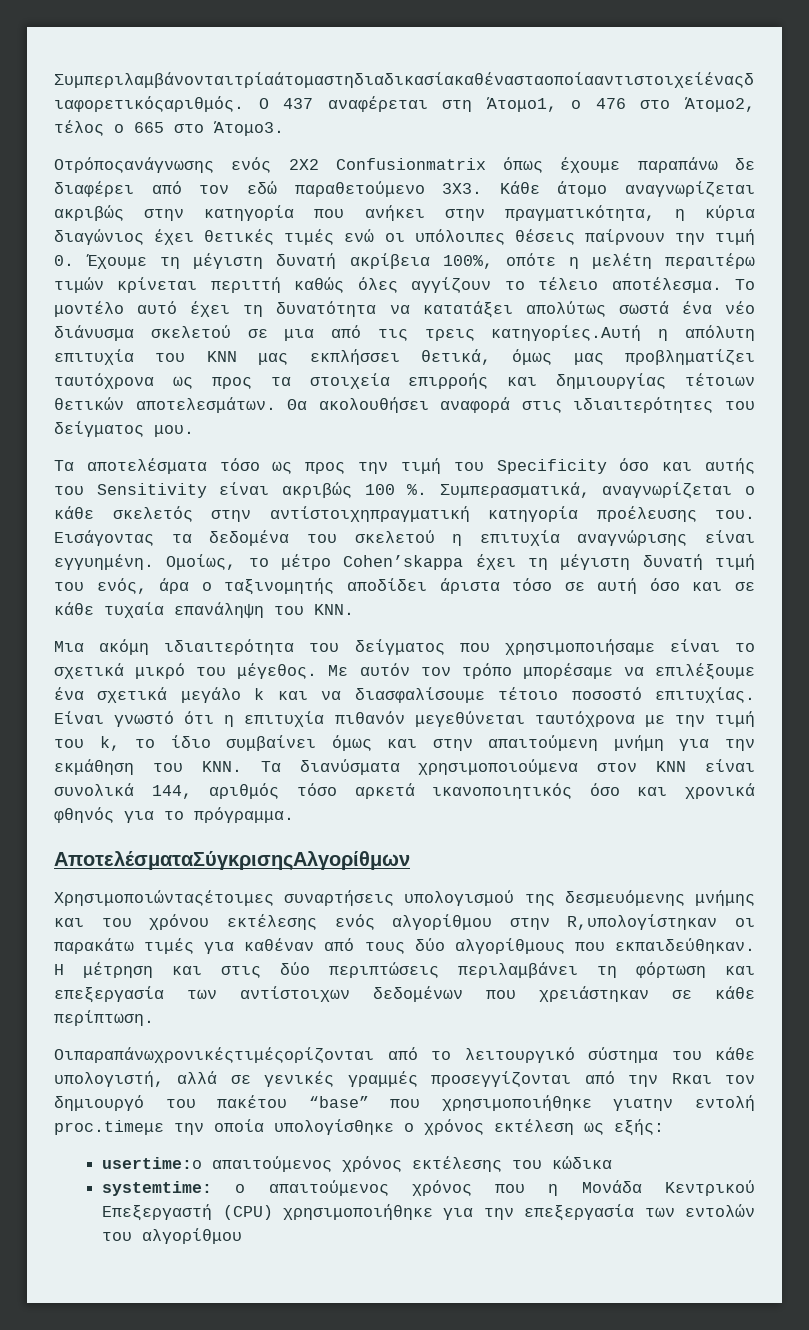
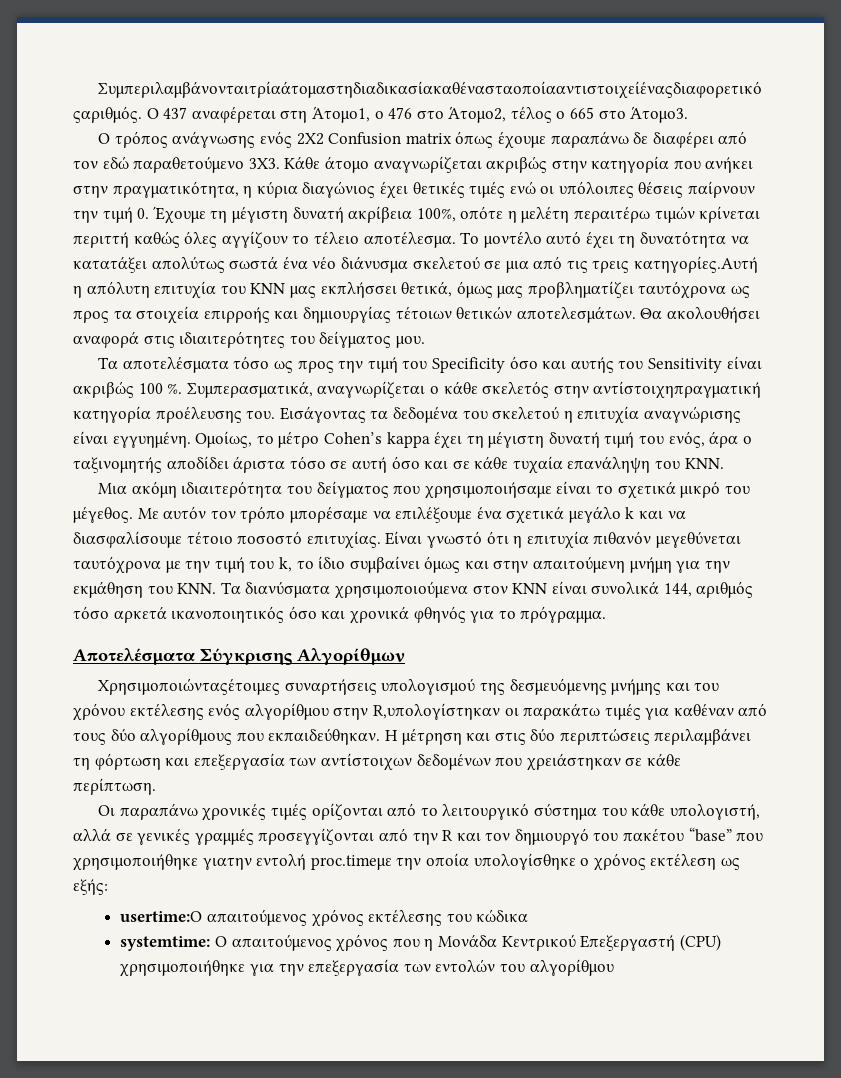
[54,157,486,173] Οτρόποςανάγνωσης ενός 2Χ2 Confusionmatrix -> [98,131,452,148] Ο τρόπος ανάγνωσης ενός 2Χ2 Confusion matrix
[343,555,464,570] Cohen’skappa -> [323,432,430,448] Cohen’s kappa
[54,851,410,871] ΑποτελέσματαΣύγκρισηςΑλγορίθμων -> [73,648,405,665] Αποτελέσματα Σύγκρισης Αλγορίθμων
[54,1047,374,1063] Οιπαραπάνωχρονικέςτιμέςορίζονται -> [98,803,383,821] Οι παραπάνω χρονικές τιμές ορίζονται
[671,1073,712,1084] Rκαι -> [442,830,481,841] R και
[102,1157,203,1169] usertime:ο -> [120,911,203,922] usertime:O
[235,1184,246,1193] ο -> [215,936,228,947] O

